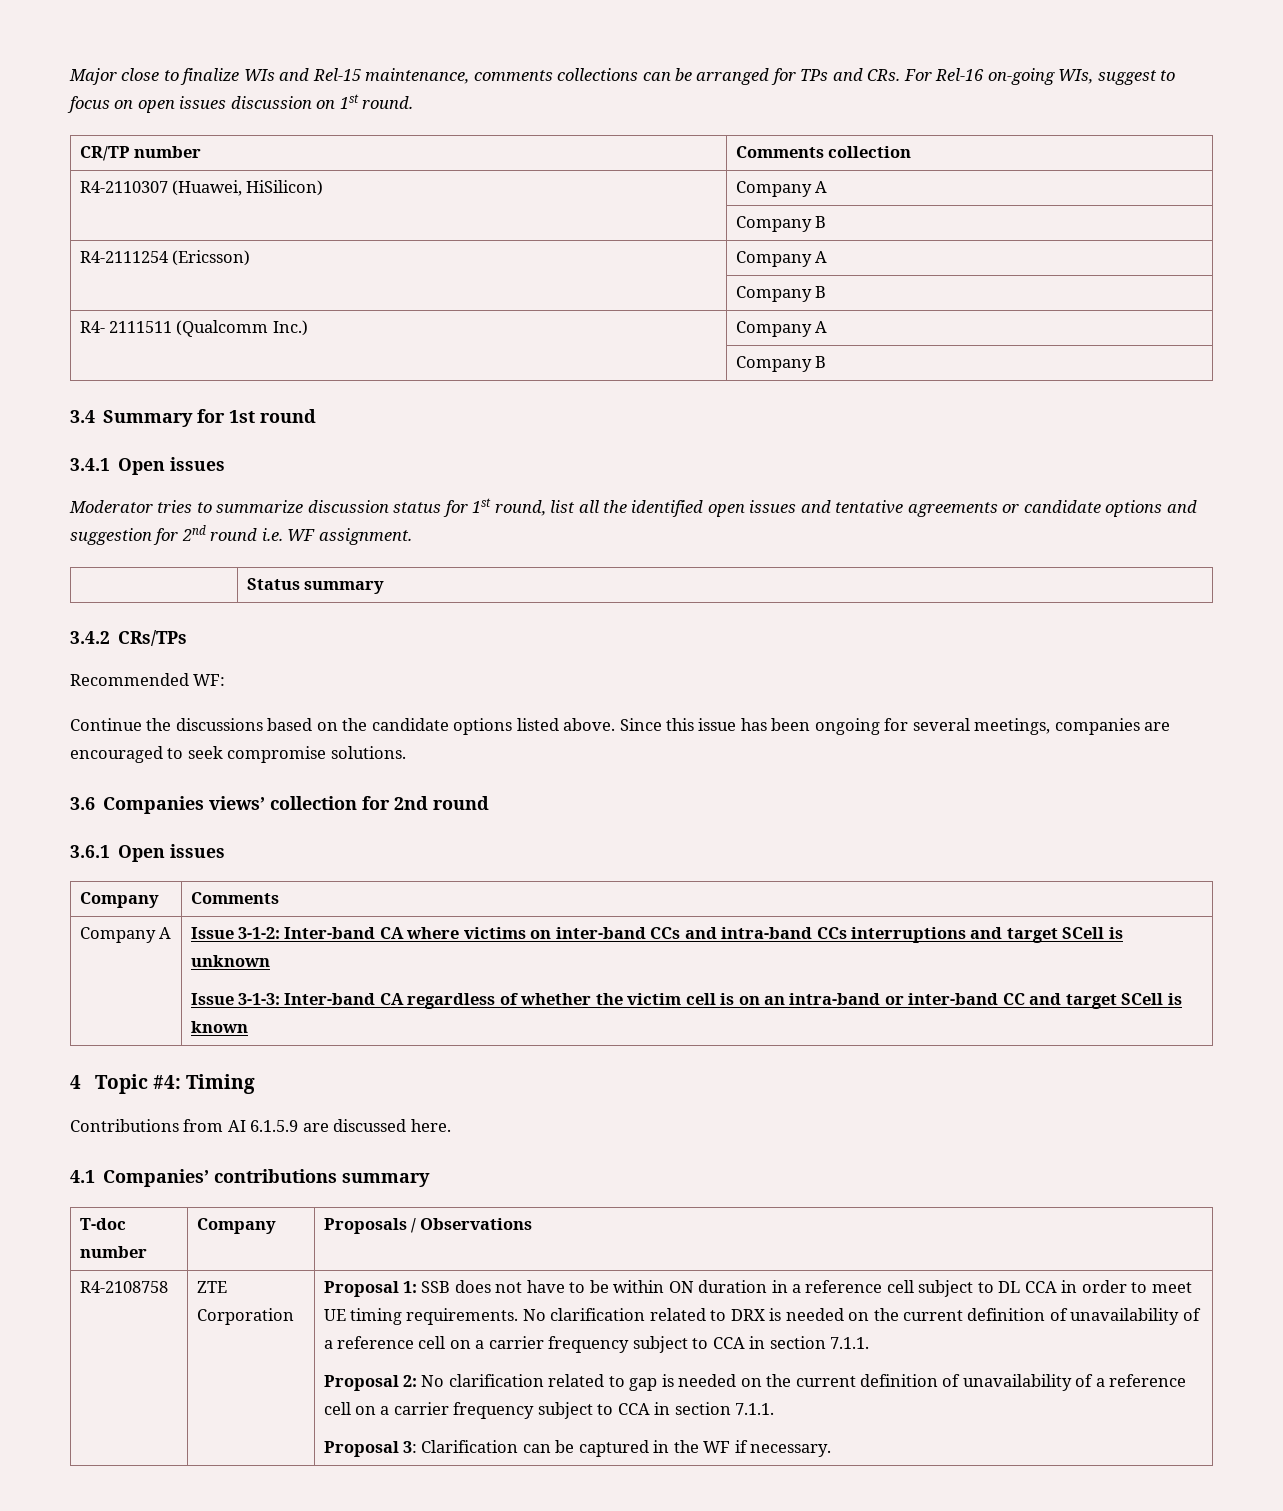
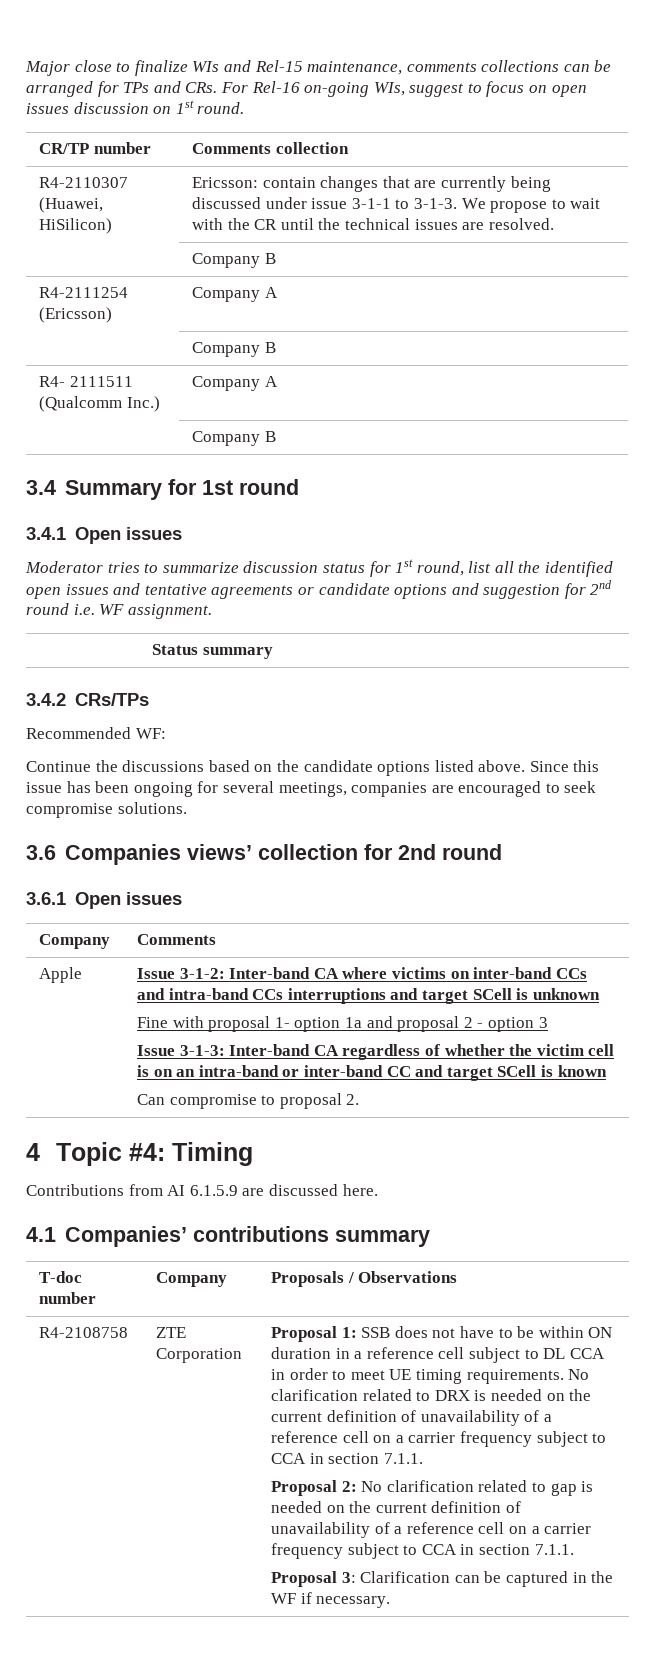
[735,181,827,197] Company A -> [192,176,551,192] [192,197,601,213] [192,218,554,230] Ericsson: contain changes that are currently being discussed under issue 3-1-1 to 3-1-3. We propose to wait with the CR until the technical issues are resolved.
[79,927,171,943] Company A -> [39,967,83,983] Apple
(270, 961) none -> [137,1016,548,1032] // Fine with proposal 1- option 1a and proposal 2 - option 3
(248, 1027) none -> [137,1093,360,1109] // Can compromise to proposal 2.

